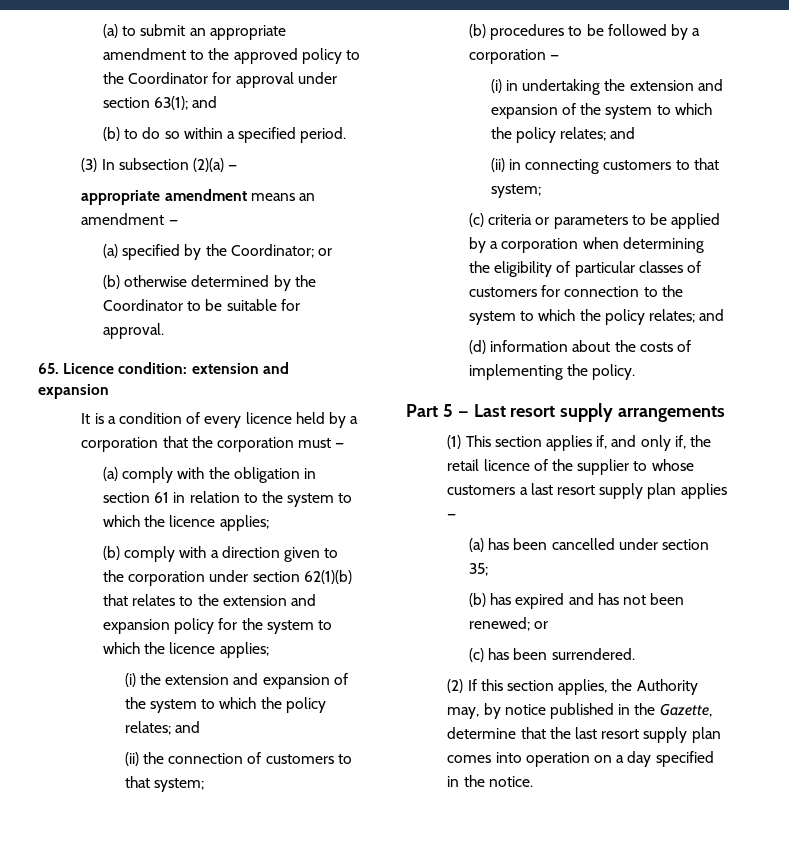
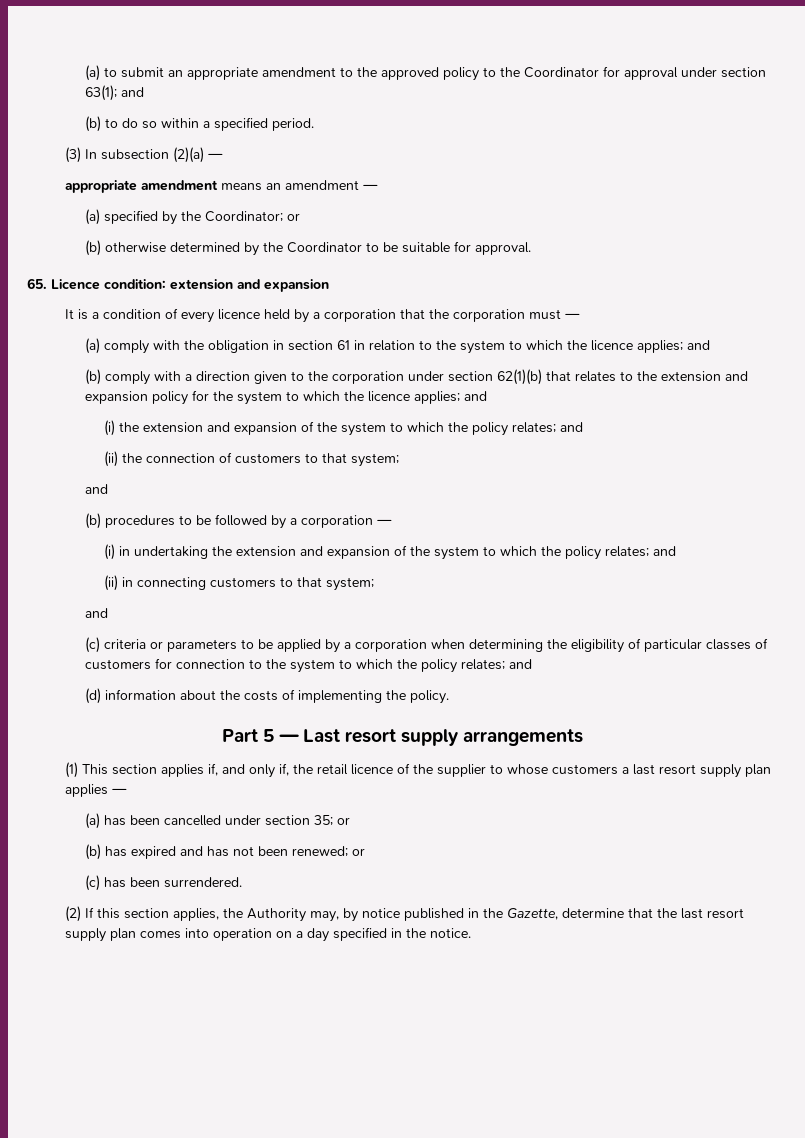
(269, 523) none -> [686,340,710,350] and
(269, 650) none -> [463,391,487,401] and
(205, 785) none -> [84,484,108,494] // and
(541, 191) none -> [84,608,108,618] // and
(489, 569) none -> [336,817,350,825] or

